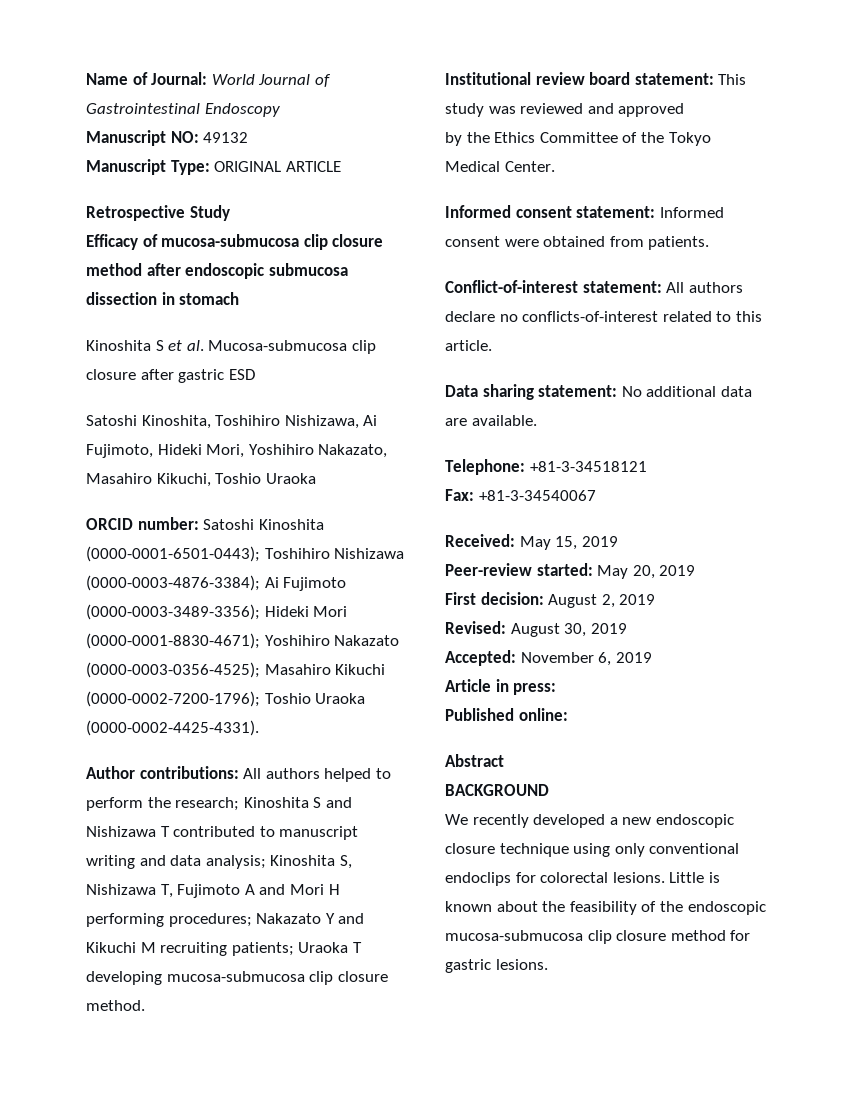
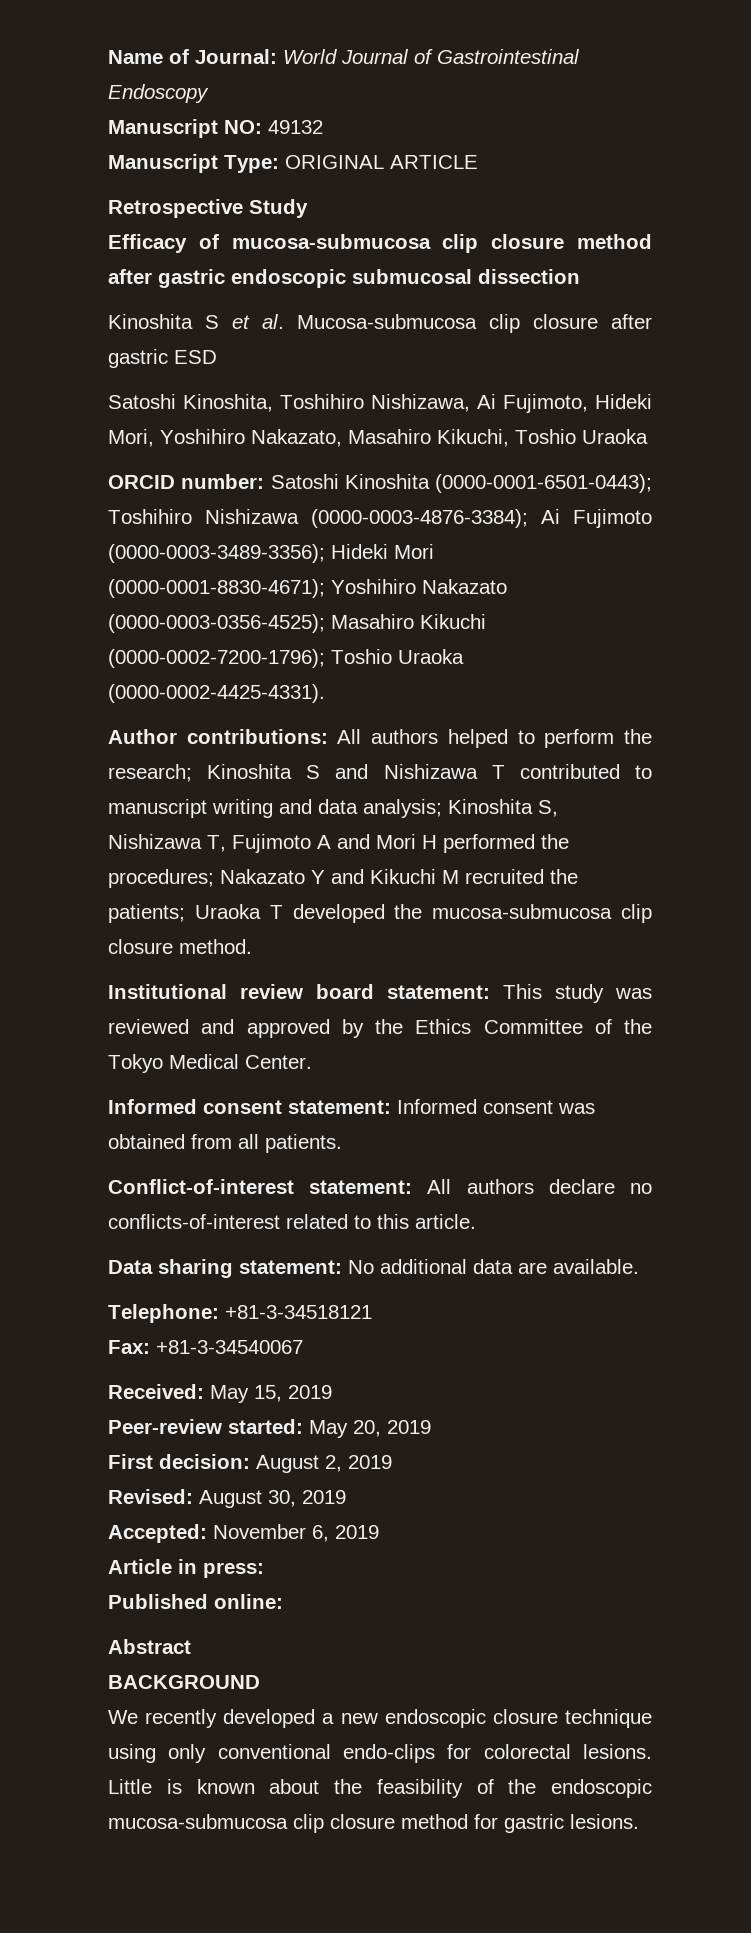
[185,263,348,279] endoscopic submucosa -> [158,269,472,288] gastric endoscopic submucosal
[161,292,240,305] in stomach -> (580, 276) none
[86,913,164,927] performing -> [443,834,569,853] performed the
[160,942,228,956] recruiting -> [465,869,578,884] recruited the
[86,971,162,985] developing -> [292,904,423,923] developed the
(685, 110) // -> (330, 1028) none
[504,239,539,247] were -> [558,1103,595,1114] was
(644, 241) none -> [238,1134,259,1149] all
[445,872,511,886] endoclips -> [343,1744,435,1763] endo-clips

